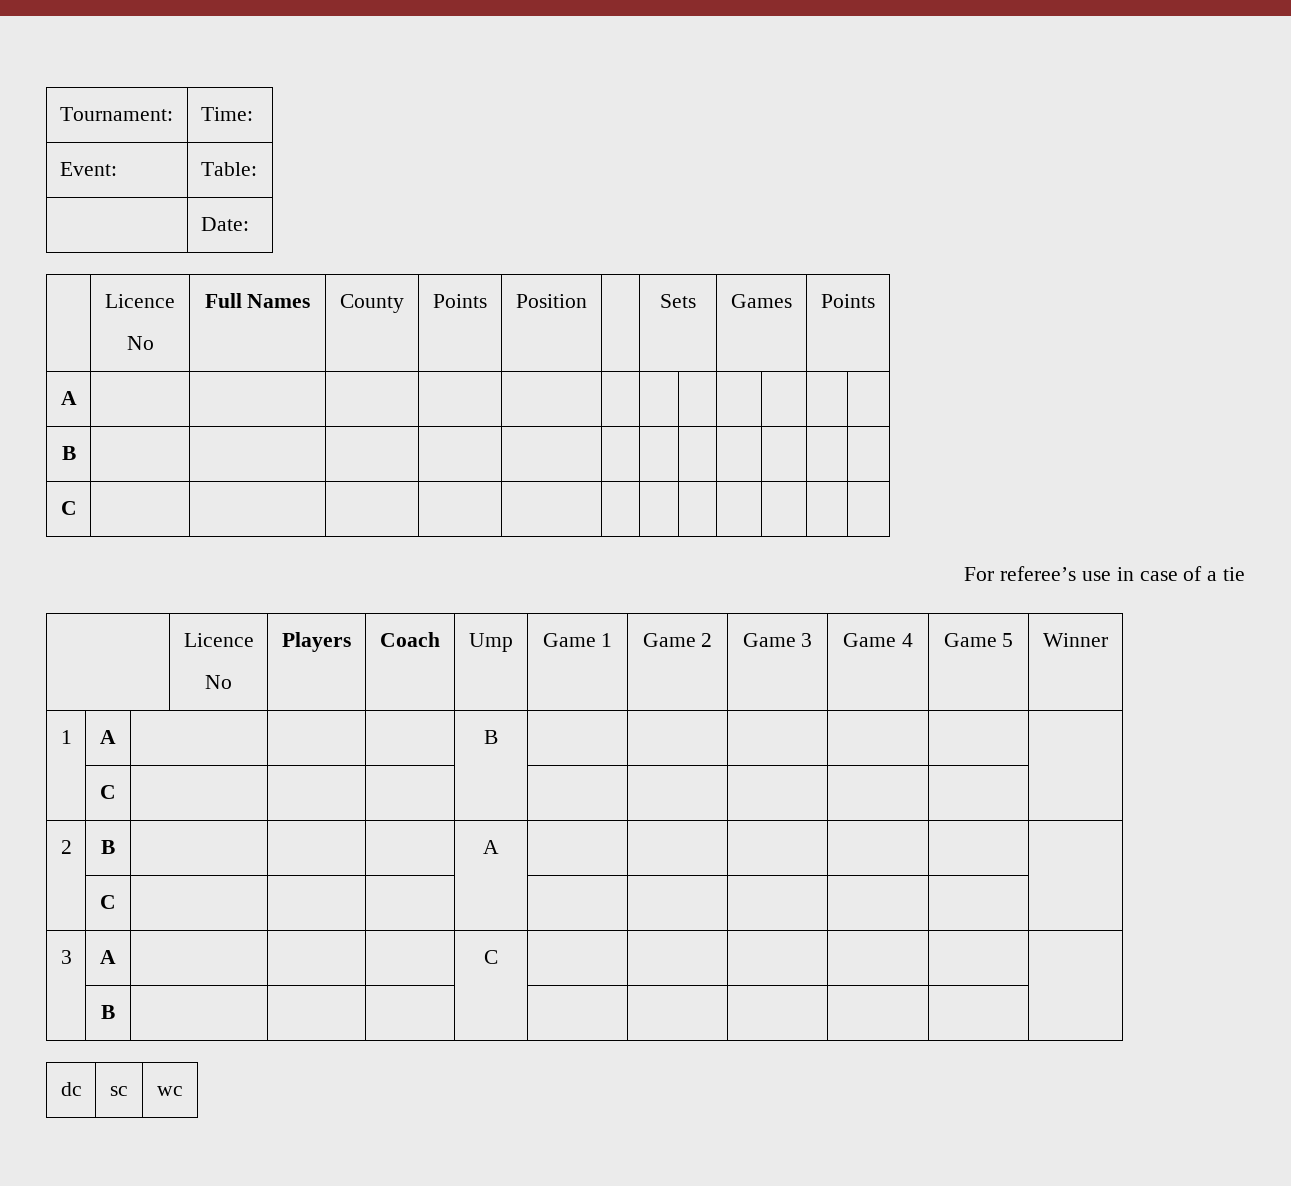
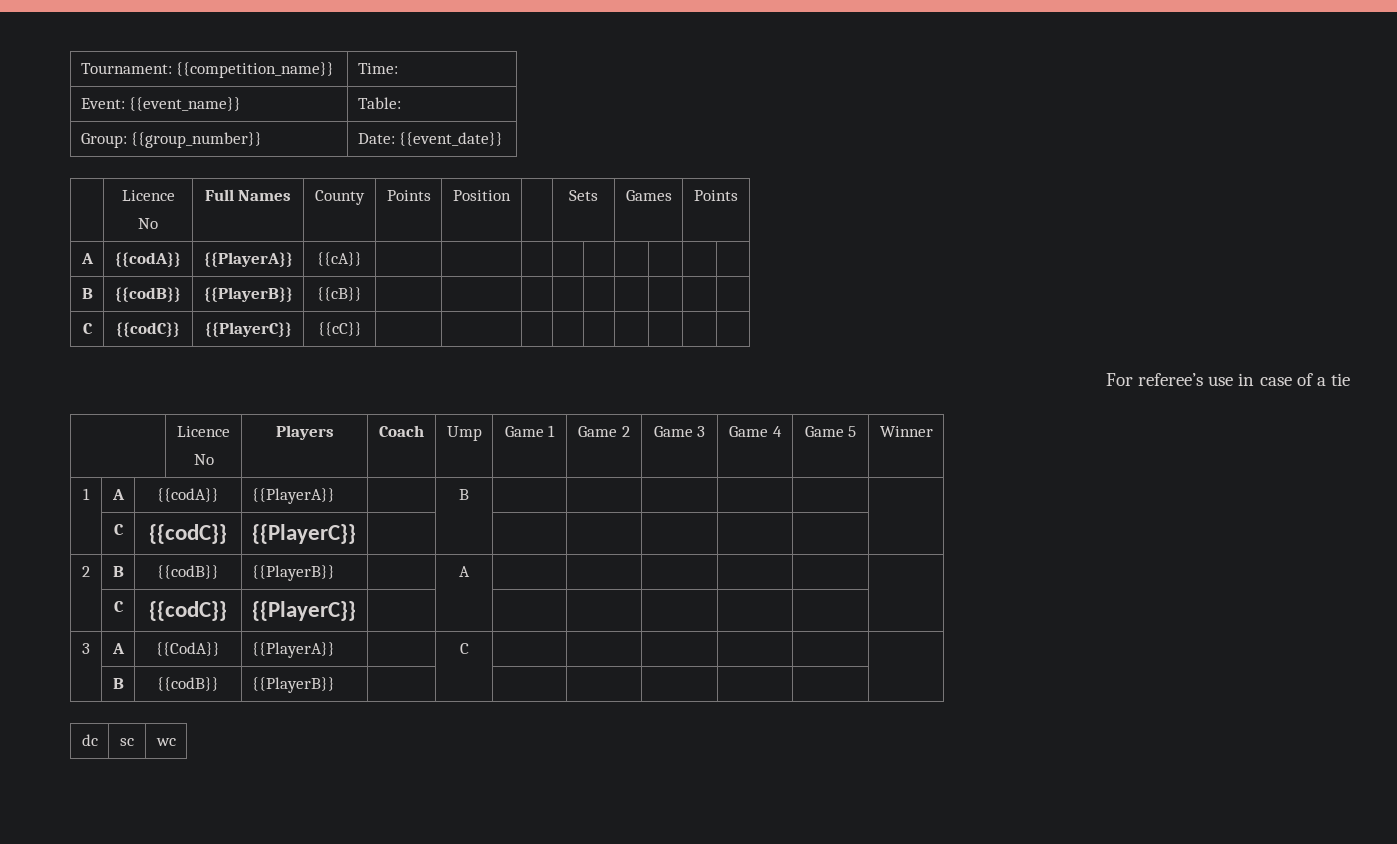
(173, 114) none -> [176,62,335,78] {{competition_name}}
(117, 169) none -> [129,97,242,111] {{event_name}}
(257, 169) none -> [80,132,263,148] Group: {{group_number}}
(249, 224) none -> [399,132,504,146] {{event_date}}
[61,446,76,460] [60,501,77,515] | | | | | | | | | | | // B | | | | | | | | | | | | // C | | | -> [115,252,181,267] [203,252,293,267] [317,252,362,266] [81,288,93,299] [115,287,181,302] [203,287,293,302] [317,287,362,301] [82,323,93,334] [116,322,180,337] [204,322,292,337] [317,322,362,336] {{codA}} | {{PlayerA}} | {{cA}} | | | | | | | | | // B | {{codB}} | {{PlayerB}} | {{cB}} | | | | | | | | | // C | {{codC}} | {{PlayerC}} | {{cC}}
(116, 737) | -> [157,488,219,502] [251,488,335,504] {{codA}} | {{PlayerA}}
(116, 792) | -> [149,524,227,544] [251,524,356,544] {{codC}} | {{PlayerC}}
(115, 847) | -> [157,565,219,579] [251,565,335,581] {{codB}} | {{PlayerB}}
(116, 902) | -> [149,601,227,621] [251,601,356,621] {{codC}} | {{PlayerC}}
(116, 957) | -> [156,642,220,656] [251,642,335,658] {{CodA}} | {{PlayerA}}
(115, 1012) | -> [157,677,219,691] [251,677,335,693] {{codB}} | {{PlayerB}}

